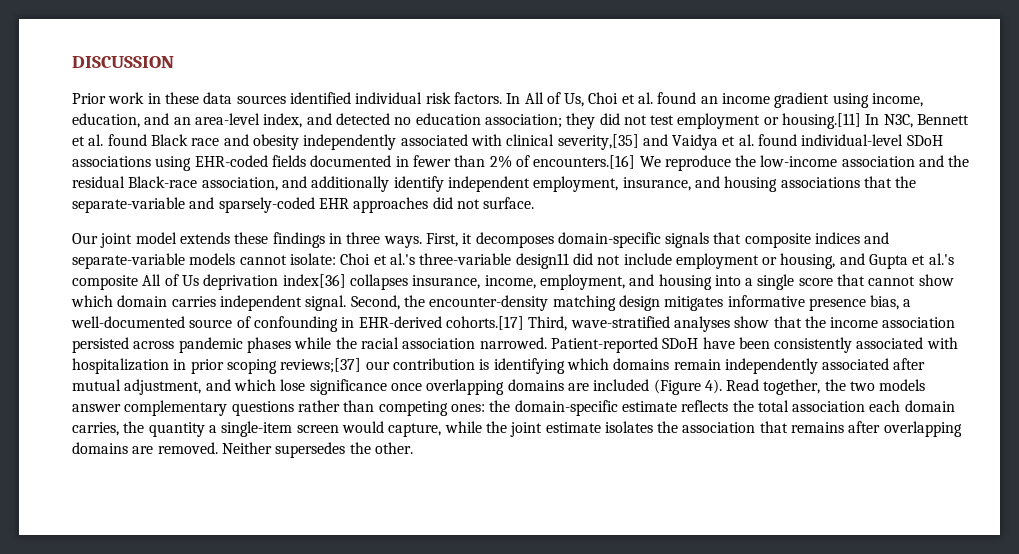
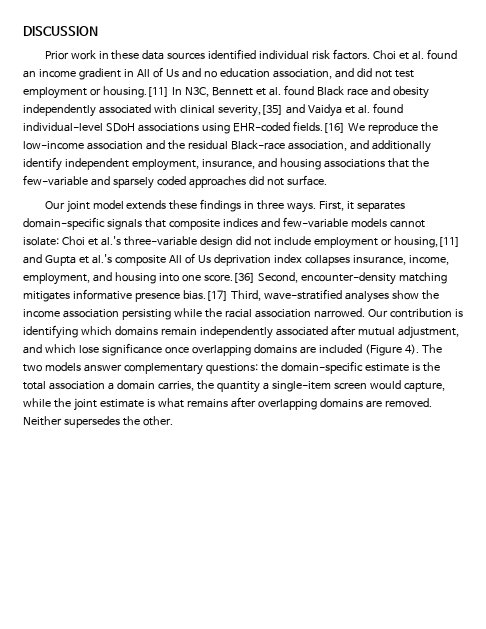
[506,92,585,107] In All of Us, -> (371, 54) none
[832,93,924,108] [72,113,596,129] using income, education, and an area-level index, and detected no education association; they -> [123,67,354,79] in All of Us and no education association, and
[271,155,636,169] fields documented in fewer than 2% of encounters.[16] -> [292,121,345,133] fields.[16]
[72,197,349,213] separate-variable and sparsely-coded EHR -> [23,175,186,189] few-variable and sparsely coded
[475,232,554,248] decomposes -> [357,202,406,212] separates
[72,253,185,269] separate-variable -> [282,217,348,228] few-variable
[515,253,569,269] design11 -> [199,236,233,248] design
[780,253,836,269] housing, -> [393,236,460,248] housing,[11]
[282,274,346,288] index[36] -> [273,254,302,263] index
[745,274,954,290] [71,295,425,311] a single score that cannot show which domain carries independent signal. Second, the -> [181,272,298,283] one score.[36] Second,
[618,295,660,311] design -> (447, 278) none
[870,295,912,310] [71,316,524,332] bias, a well-documented source of confounding in EHR-derived cohorts.[17] -> [182,290,228,301] bias.[17]
[773,316,802,328] that -> (419, 295) none
[72,337,291,353] persisted across pandemic phases -> [121,309,171,320] persisting
[550,337,958,353] [72,358,390,374] Patient-reported SDoH have been consistently associated with hospitalization in prior scoping reviews;[37] our -> [367,309,388,317] Our
[726,379,846,395] Read together, the -> [421,344,442,353] The
[231,400,485,416] questions rather than competing ones: -> [205,363,258,374] questions:
[681,400,729,412] reflects -> [411,363,420,371] is
[869,400,901,412] each -> [107,382,114,390] a
[604,421,788,433] isolates the association that -> [146,398,184,408] is what

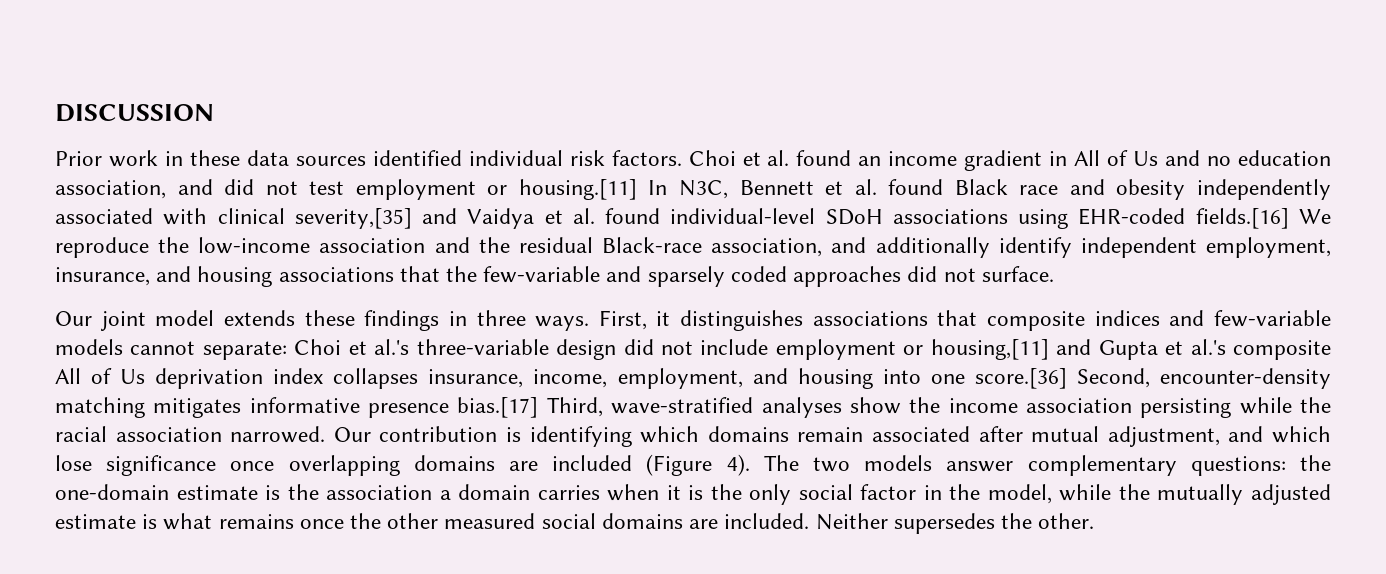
[357,202,406,212] [23,217,142,230] separates domain-specific signals -> [680,310,928,331] distinguishes associations
[23,237,59,246] isolate: -> [202,341,287,360] separate:
[199,326,273,339] independently -> (864, 434) none
[280,361,363,374] domain-specific -> [55,484,169,500] one-domain
[23,381,46,390] total -> (319, 492) none
[157,380,445,393] [23,397,432,411] carries, the quantity a single-item screen would capture, while the joint estimate is what remains after overlapping domains are removed. -> [537,484,1332,505] [55,513,810,530] carries when it is the only social factor in the model, while the mutually adjusted estimate is what remains once the other measured social domains are included.

